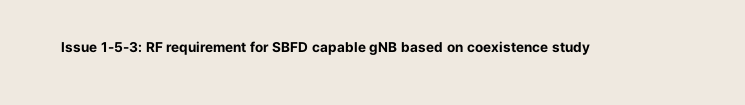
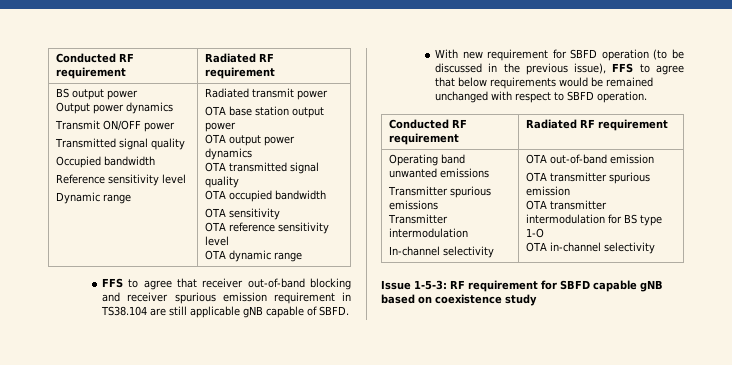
(61, 47) none -> [55,53,134,63] [55,67,126,79] [204,53,274,63] [204,67,275,79] [55,88,138,100] [55,102,173,114] [54,120,175,132] [54,138,185,150] [55,156,155,168] [55,174,186,186] [55,192,131,204] [204,88,328,100] [204,106,324,118] [204,122,236,132] [204,134,295,146] [204,148,252,160] [204,162,319,174] [204,176,239,188] [204,190,326,202] [204,208,280,220] [204,222,329,234] [204,236,229,246] [204,250,302,262] [102,278,352,290] [102,292,351,304] [101,306,350,318] [435,49,684,61] [435,63,684,75] [435,77,654,89] [435,91,648,103] [388,119,467,129] [388,133,459,145] [525,119,668,131] [388,154,465,166] [388,168,489,178] [387,186,491,198] [388,200,438,210] [387,214,448,224] [388,228,468,238] [388,246,494,258] [525,154,654,164] [525,172,650,184] [525,186,570,196] [525,200,607,210] [525,214,662,226] [525,228,544,238] [525,242,655,254] Conducted RF requirement | Radiated RF requirement // BS output power // Output power dynamics // Transmit ON/OFF power // Transmitted signal quality // Occupied bandwidth // Reference sensitivity level // Dynamic range | Radiated transmit power // OTA base station output power // OTA output power dynamics // OTA transmitted signal quality // OTA occupied bandwidth // OTA sensitivity // OTA reference sensitivity level // OTA dynamic range // FFS to agree that receiver out-of-band blocking and receiver spurious emission requirement in TS38.104 are still applicable gNB capable of SBFD. // With new requirement for SBFD operation (to be discussed in the previous issue), FFS to agree that below requirements would be remained unchanged with respect to SBFD operation. // Conducted RF requirement | Radiated RF requirement // Operating band unwanted emissions // Transmitter spurious emissions // Transmitter intermodulation // In-channel selectivity | OTA out-of-band emission // OTA transmitter spurious emission // OTA transmitter intermodulation for BS type 1-O // OTA in-channel selectivity //

